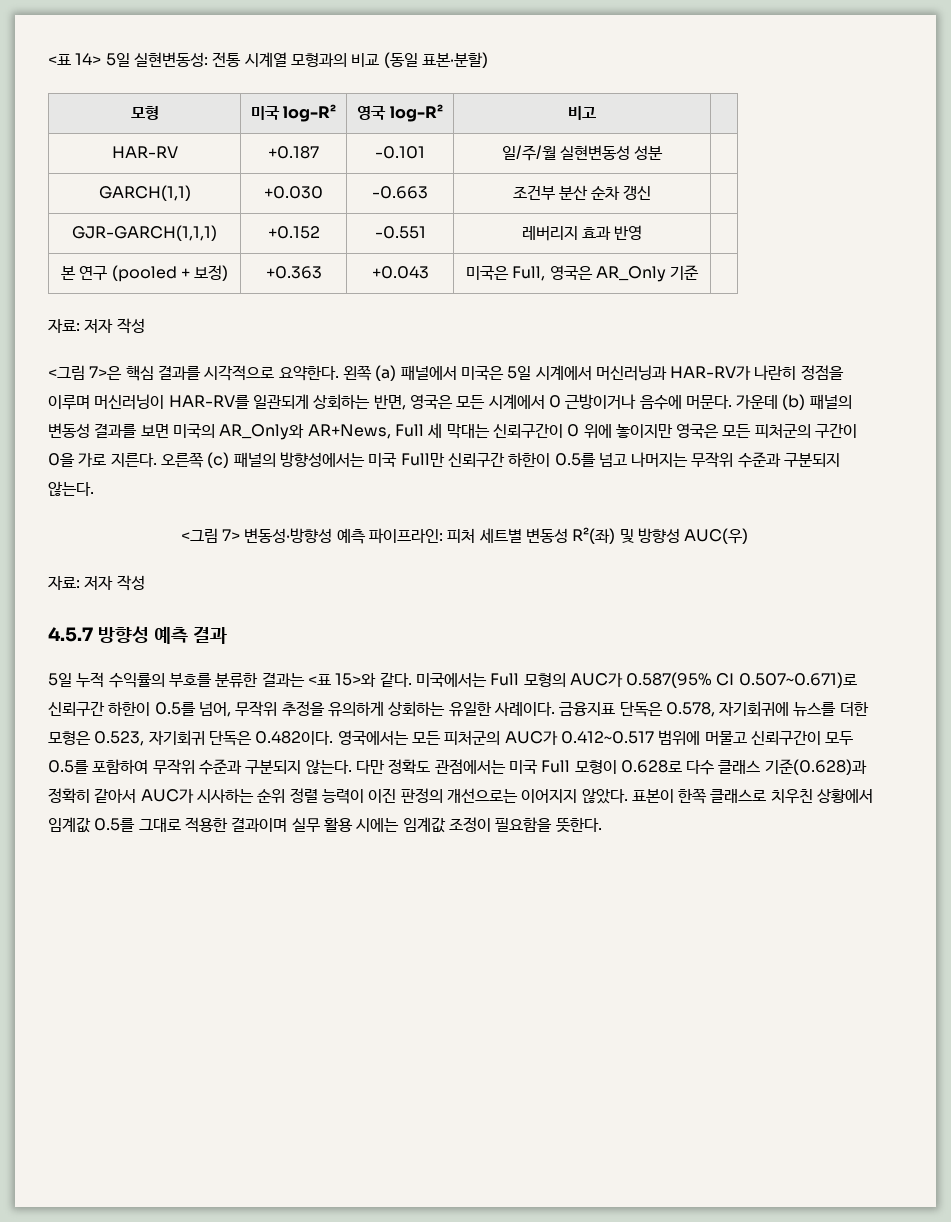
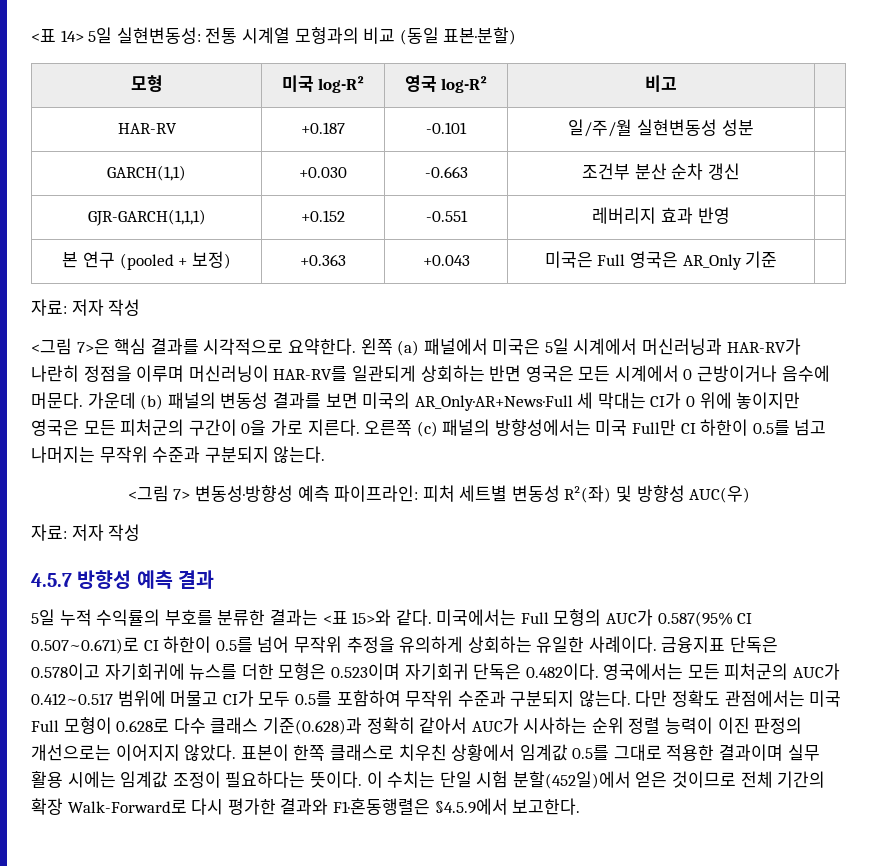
[512,266,546,281] Full, -> [597,254,626,266] Full
[373,395,406,410] 반면, -> [489,365,522,382] 반면
[219,424,424,440] AR_Only와 AR+News, Full -> [414,395,573,411] AR_Only·AR+News·Full
[492,423,563,438] 신뢰구간이 -> [650,392,682,409] CI가
[447,452,505,467] 신뢰구간 -> [680,423,696,434] CI
[48,701,231,717] 신뢰구간 하한이 0.5를 넘어, -> [143,636,290,653] CI 하한이 0.5를 넘어
[665,702,715,717] 0.578, -> [31,663,100,680] 0.578이고
[94,731,145,746] 0.523, -> [330,663,400,680] 0.523이며
[750,730,821,745] 신뢰구간이 -> [222,690,254,707] CI가
[495,817,602,832] 필요함을 뜻한다. -> [225,771,826,789] [31,798,581,815] 필요하다는 뜻이다. 이 수치는 단일 시험 분할(452일)에서 얻은 것이므로 전체 기간의 확장 Walk-Forward로 다시 평가한 결과와 F1·혼동행렬은 §4.5.9에서 보고한다.

